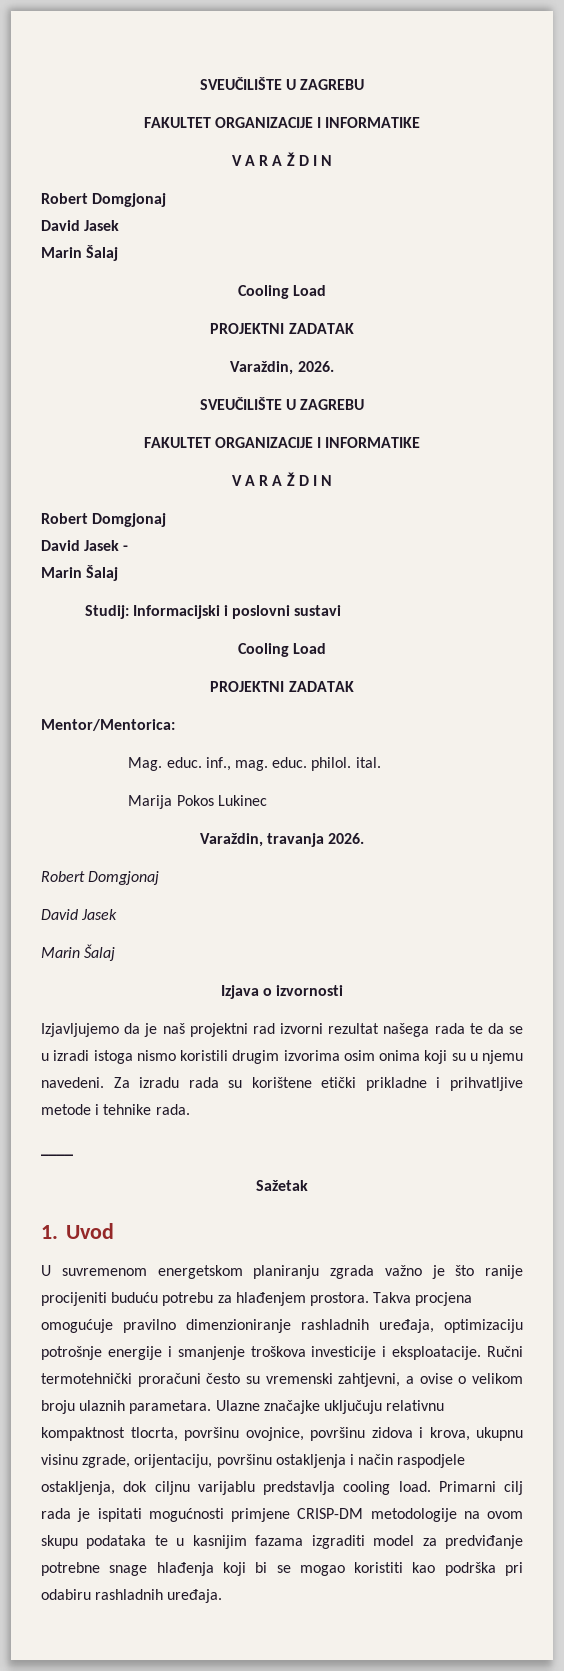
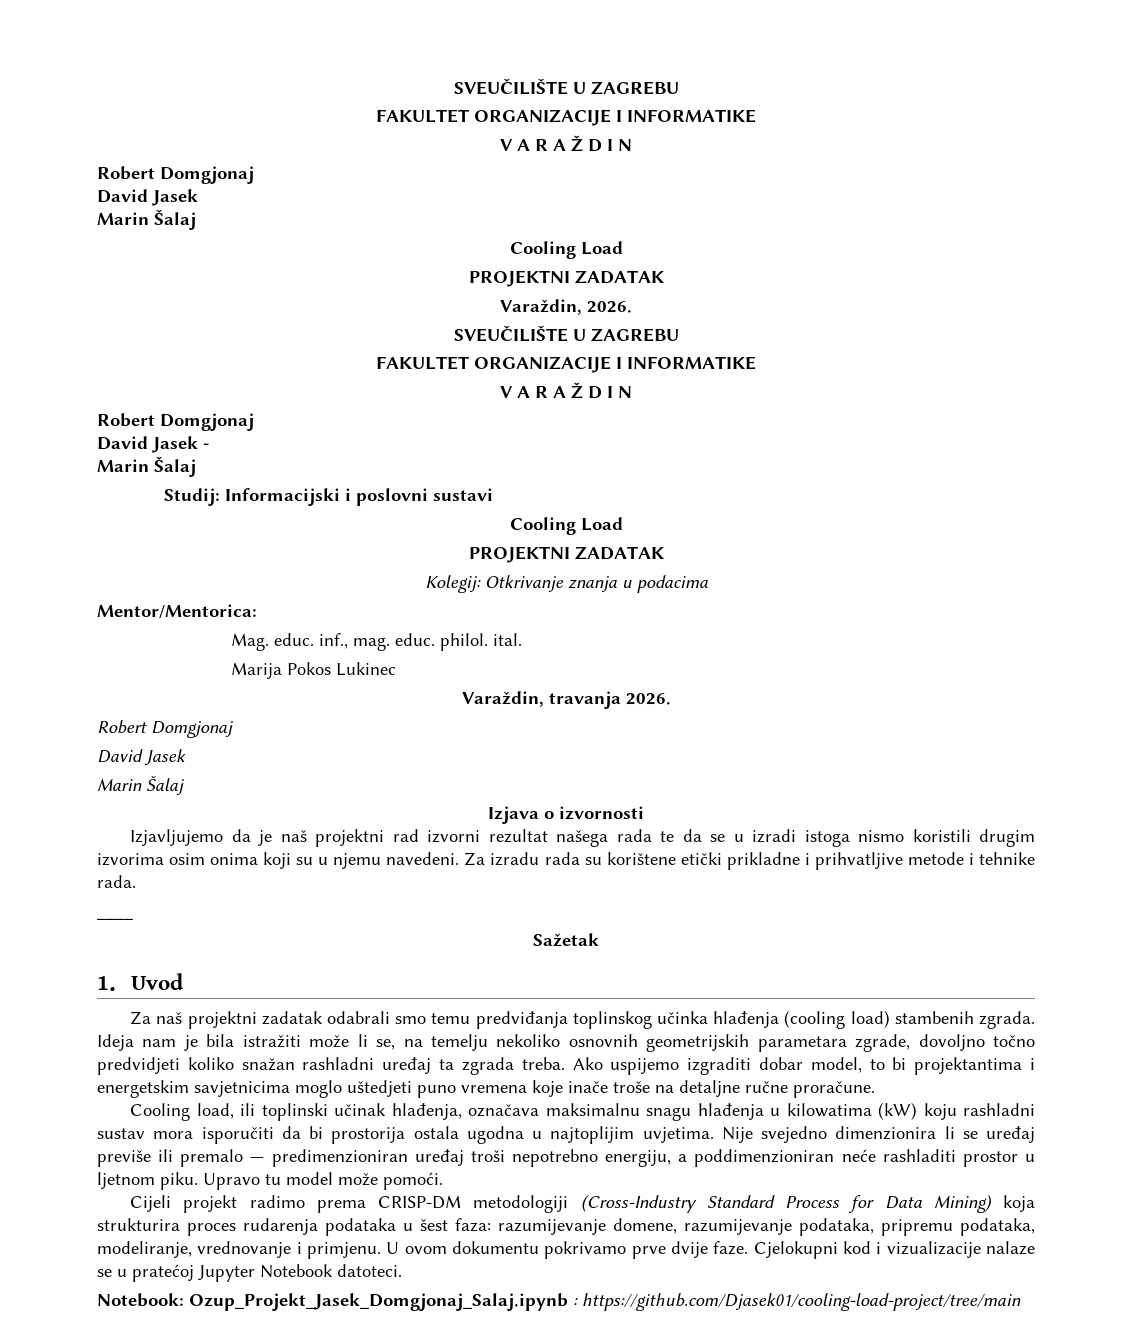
(354, 686) none -> [424,575,708,593] // Kolegij: Otkrivanje znanja u podacima
[41,1265,523,1279] [41,1292,473,1306] [41,1319,523,1333] [41,1346,523,1360] [41,1373,523,1387] [41,1400,445,1414] [41,1427,523,1441] [41,1454,466,1468] [41,1481,523,1495] [41,1508,523,1522] [41,1535,523,1549] [41,1562,523,1576] [41,1589,223,1603] U suvremenom energetskom planiranju zgrada važno je što ranije procijeniti buduću potrebu za hlađenjem prostora. Takva procjena omogućuje pravilno dimenzioniranje rashladnih uređaja, optimizaciju potrošnje energije i smanjenje troškova investicije i eksploatacije. Ručni termotehnički proračuni često su vremenski zahtjevni, a ovise o velikom broju ulaznih parametara. Ulazne značajke uključuju relativnu kompaktnost tlocrta, površinu ovojnice, površinu zidova i krova, ukupnu visinu zgrade, orijentaciju, površinu ostakljenja i način raspodjele ostakljenja, dok ciljnu varijablu predstavlja cooling load. Primarni cilj rada je ispitati mogućnosti primjene CRISP-DM metodologije na ovom skupu podataka te u kasnijim fazama izgraditi model za predviđanje potrebne snage hlađenja koji bi se mogao koristiti kao podrška pri odabiru rashladnih uređaja. -> [130,1010,1036,1029] [97,1034,1035,1052] [97,1057,1035,1075] [97,1080,875,1098] [130,1102,1035,1121] [97,1126,1035,1144] [97,1149,1035,1167] [97,1172,443,1190] [130,1194,1036,1213] [97,1218,1035,1236] [97,1241,1036,1259] [97,1264,402,1282] [97,1293,1021,1311] Za naš projektni zadatak odabrali smo temu predviđanja toplinskog učinka hlađenja (cooling load) stambenih zgrada. Ideja nam je bila istražiti može li se, na temelju nekoliko osnovnih geometrijskih parametara zgrade, dovoljno točno predvidjeti koliko snažan rashladni uređaj ta zgrada treba. Ako uspijemo izgraditi dobar model, to bi projektantima i energetskim savjetnicima moglo uštedjeti puno vremena koje inače troše na detaljne ručne proračune. // Cooling load, ili toplinski učinak hlađenja, označava maksimalnu snagu hlađenja u kilowatima (kW) koju rashladni sustav mora isporučiti da bi prostorija ostala ugodna u najtoplijim uvjetima. Nije svejedno dimenzionira li se uređaj previše ili premalo — predimenzioniran uređaj troši nepotrebno energiju, a poddimenzioniran neće rashladiti prostor u ljetnom piku. Upravo tu model može pomoći. // Cijeli projekt radimo prema CRISP-DM metodologiji (Cross-Industry Standard Process for Data Mining) koja strukturira proces rudarenja podataka u šest faza: razumijevanje domene, razumijevanje podataka, pripremu podataka, modeliranje, vrednovanje i primjenu. U ovom dokumentu pokrivamo prve dvije faze. Cjelokupni kod i vizualizacije nalaze se u pratećoj Jupyter Notebook datoteci. // Notebook: Ozup_Projekt_Jasek_Domgjonaj_Salaj.ipynb : https://github.com/Djasek01/cooling-load-project/tree/main

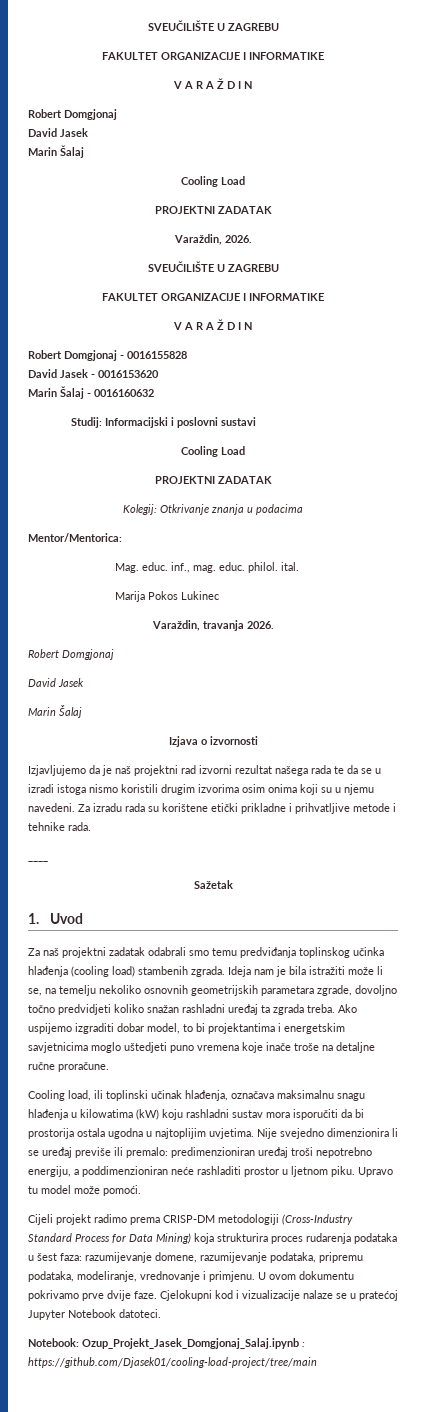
(254, 422) none -> [120,351,187,359] - 0016155828
[97,456,196,477] // Marin Šalaj -> [98,370,159,378] [28,386,154,399] 0016153620 // Marin Šalaj - 0016160632
[180,1149,265,1167] premalo — -> [126,1147,168,1158] premalo:

